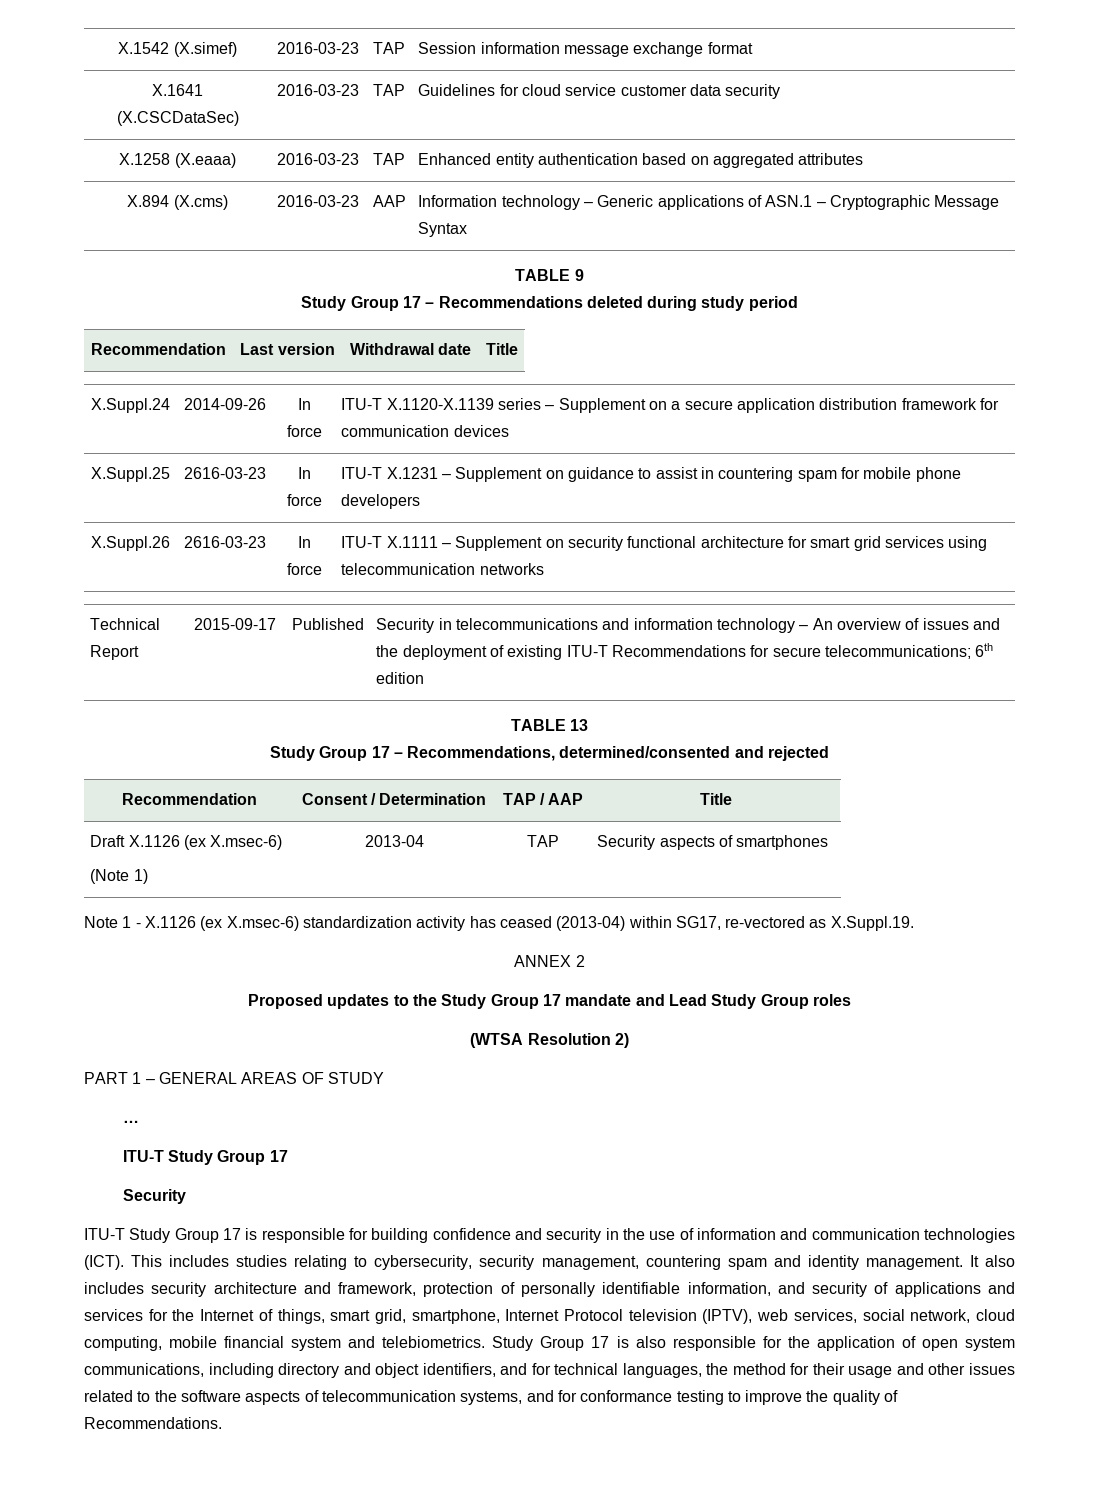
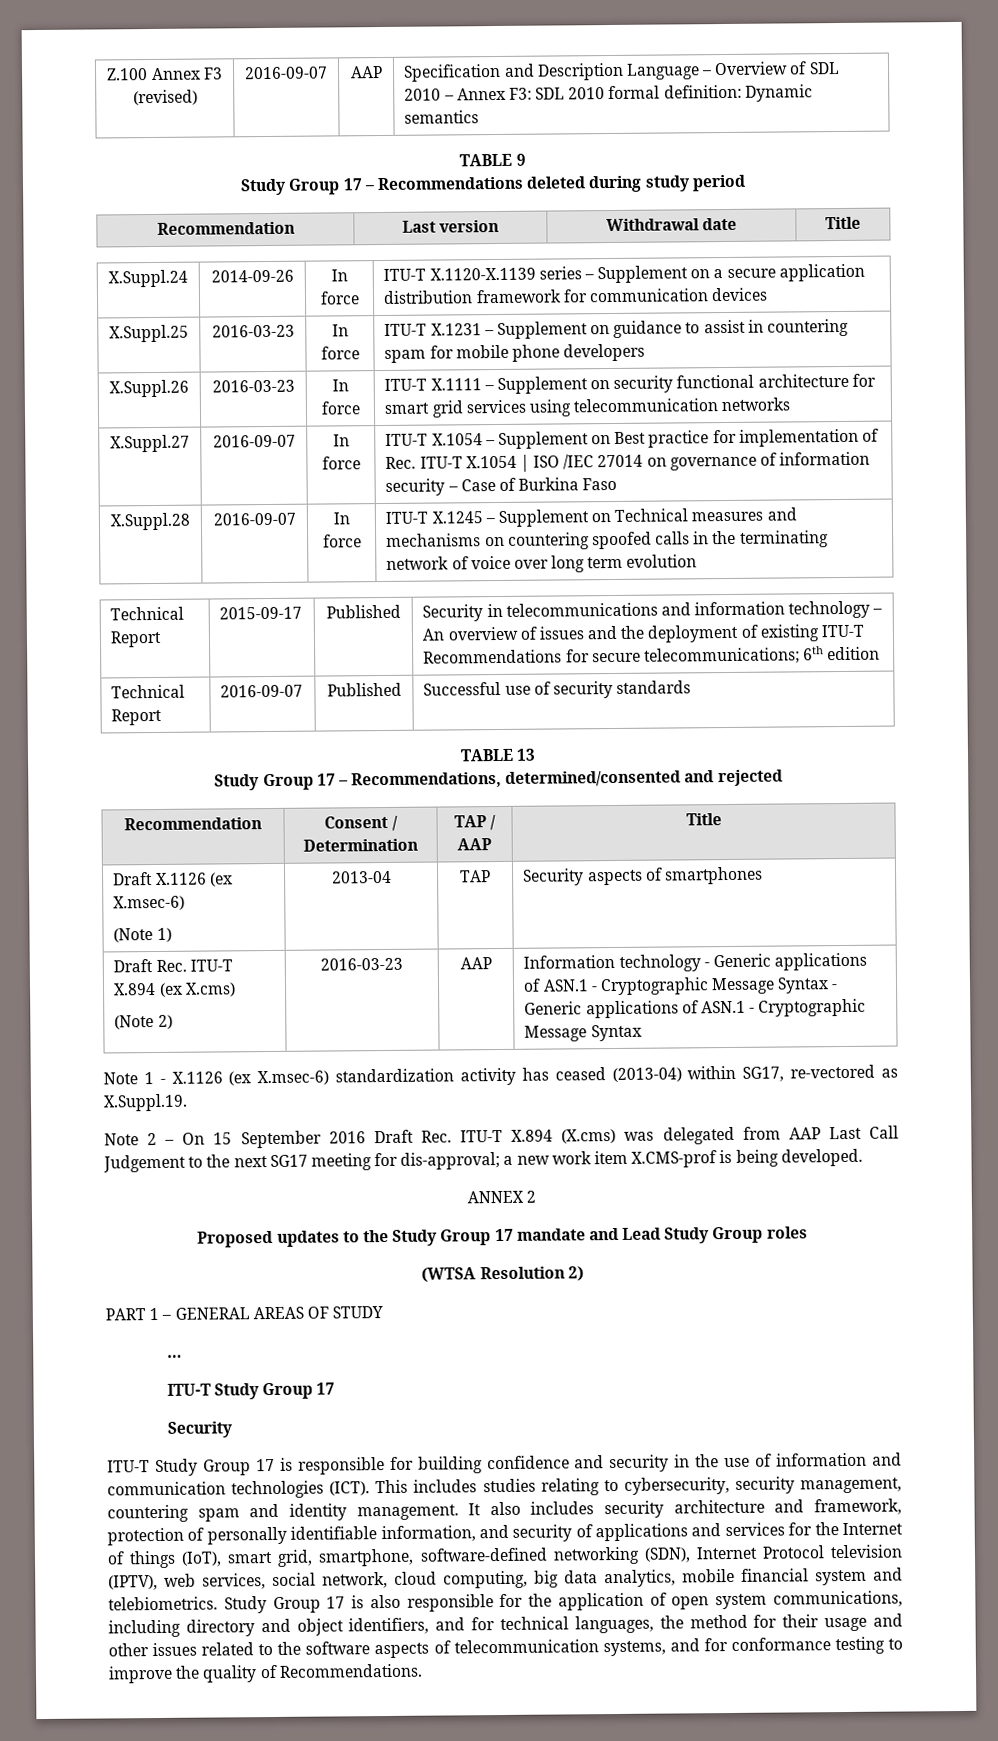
[118,42,237,57] [277,42,359,54] [373,42,405,54] [418,42,753,57] [152,84,203,96] [116,111,239,126] [277,84,359,96] [373,84,405,96] [418,84,781,99] [119,153,236,168] [277,153,359,165] [373,153,405,165] [418,153,864,168] [127,195,228,210] [277,195,359,207] [372,195,406,207] [418,195,1000,210] [418,222,468,237] X.1542 (X.simef) | 2016-03-23 | TAP | Session information message exchange format // X.1641 (X.CSCDataSec) | 2016-03-23 | TAP | Guidelines for cloud service customer data security // X.1258 (X.eaaa) | 2016-03-23 | TAP | Enhanced entity authentication based on aggregated attributes // X.894 (X.cms) | 2016-03-23 | AAP | Information technology – Generic applications of ASN.1 – Cryptographic Message Syntax -> [106,67,223,81] [132,89,198,106] [244,66,328,80] [349,65,383,79] [403,61,840,82] [404,84,813,102] [404,110,480,124] Z.100 Annex F3 (revised) | 2016-09-07 | AAP | Specification and Description Language – Overview of SDL 2010 – Annex F3: SDL 2010 formal definition: Dynamic semantics
[183,467,266,479] 2616-03-23 -> [211,324,295,338] 2016-03-23
[183,536,266,548] 2616-03-23 -> [211,379,295,393] 2016-03-23
(544, 569) none -> [110,434,190,453] [212,434,296,448] [332,434,350,447] [321,456,361,470] [385,428,879,449] [385,451,871,472] [385,477,618,496] [110,512,191,531] [212,512,296,526] [332,512,350,525] [322,534,362,548] [385,507,797,527] [386,530,829,550] [386,554,698,573] // X.Suppl.27 | 2016-09-07 | In force | ITU-T X.1054 – Supplement on Best practice for implementation of Rec. ITU-T X.1054 | ISO /IEC 27014 on governance of information security – Case of Burkina Faso // X.Suppl.28 | 2016-09-07 | In force | ITU-T X.1245 – Supplement on Technical measures and mechanisms on countering spoofed calls in the terminating network of voice over long term evolution
(425, 678) none -> [111,684,186,699] [111,708,163,726] [220,684,304,698] [326,682,402,697] [423,680,692,699] // Technical Report | 2016-09-07 | Published | Successful use of security standards
(829, 842) none -> [113,959,233,973] [113,982,236,997] [114,1014,173,1030] [320,957,403,971] [459,957,492,970] [523,952,868,972] [523,977,839,996] [524,998,867,1019] [524,1024,642,1042] // Draft Rec. ITU-T X.894 (ex X.cms) // (Note 2) | 2016-03-23 | AAP | Information technology - Generic applications of ASN.1 - Cryptographic Message Syntax - Generic applications of ASN.1 - Cryptographic Message Syntax
(914, 923) none -> [104,1125,900,1149] [103,1148,863,1173] // Note 2 – On 15 September 2016 Draft Rec. ITU-T X.894 (X.cms) was delegated from AAP Last Call Judgement to the next SG17 meeting for dis-approval; a new work item X.CMS-prof is being developed.
[277,1309,325,1324] things, -> [129,1550,223,1569] things (IoT),
(500, 1316) none -> [419,1546,691,1565] software-defined networking (SDN),
(162, 1343) none -> [534,1569,676,1588] big data analytics,

